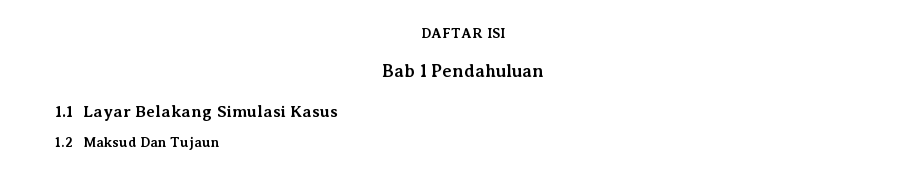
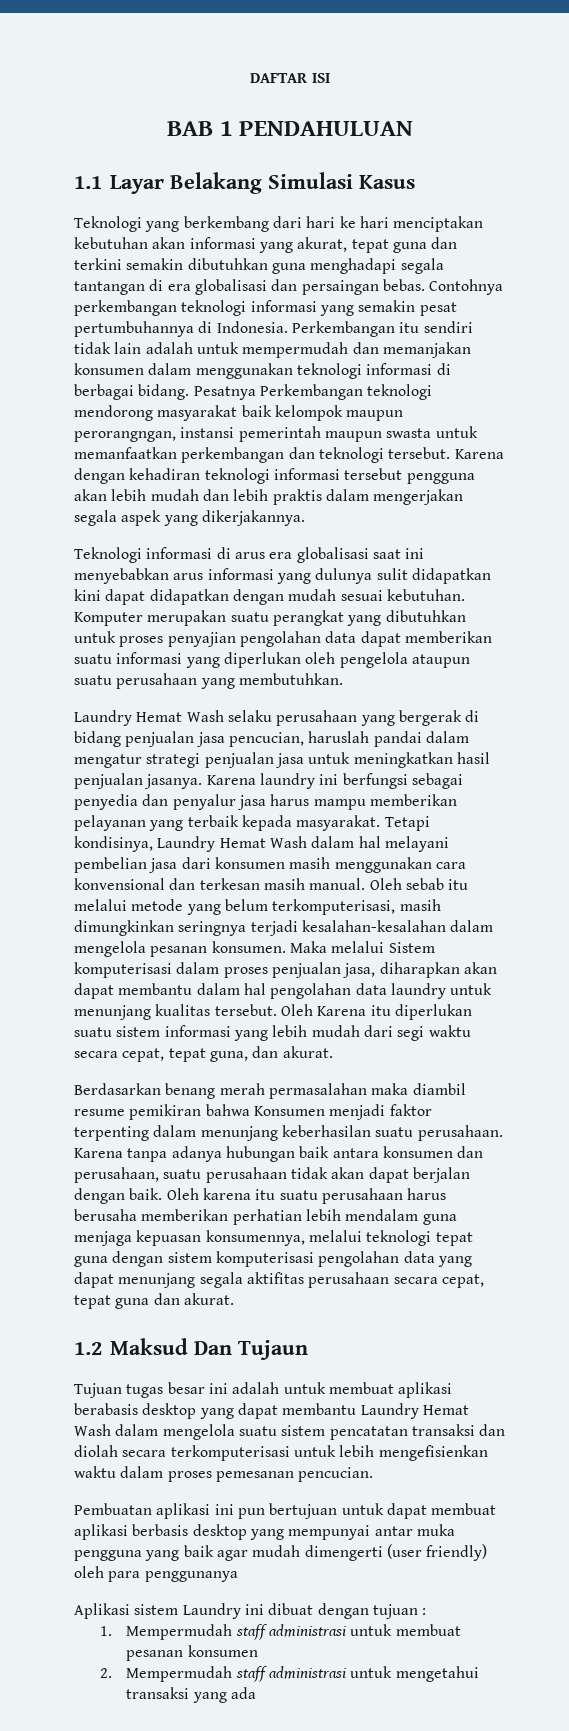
[381,64,545,77] Bab 1 Pendahuluan -> [166,121,414,136] BAB 1 PENDAHULUAN
[55,136,219,150] 1.2 Maksud Dan Tujaun -> [74,216,484,232] [74,237,458,253] [74,258,444,274] [74,279,504,295] [74,300,457,316] [74,321,473,337] [74,342,471,358] [74,363,451,379] [74,384,433,400] [74,405,404,421] [74,426,478,442] [74,447,504,463] [74,468,475,484] [74,489,464,505] [74,510,305,526] [74,547,425,563] [74,568,491,584] [74,589,465,605] [74,610,466,626] [74,631,492,647] [74,652,470,668] [74,673,343,689] [74,710,480,726] [74,731,469,747] [74,752,490,768] [74,773,463,789] [74,794,457,810] [74,815,430,831] [74,836,449,852] [74,857,466,873] [74,878,469,890] [74,899,441,915] [74,920,494,936] [74,941,435,957] [74,962,497,978] [74,983,493,999] [74,1004,472,1020] [74,1025,471,1041] [74,1046,333,1062] [74,1083,466,1099] [74,1104,432,1120] [74,1125,503,1141] [74,1146,484,1162] [74,1167,470,1183] [74,1188,447,1204] [74,1209,457,1225] [74,1230,473,1246] [74,1251,472,1267] [74,1272,484,1288] [74,1293,234,1309] [74,1338,308,1360] [74,1382,453,1398] [74,1403,469,1419] [74,1424,506,1440] [74,1445,488,1461] [74,1466,374,1482] [74,1503,497,1519] [74,1524,455,1540] [74,1544,488,1561] [74,1566,238,1582] [74,1603,427,1619] [100,1624,461,1640] [126,1645,258,1661] [100,1666,479,1682] [126,1687,256,1703] Teknologi yang berkembang dari hari ke hari menciptakan kebutuhan akan informasi yang akurat, tepat guna dan terkini semakin dibutuhkan guna menghadapi segala tantangan di era globalisasi dan persaingan bebas. Contohnya perkembangan teknologi informasi yang semakin pesat pertumbuhannya di Indonesia. Perkembangan itu sendiri tidak lain adalah untuk mempermudah dan memanjakan konsumen dalam menggunakan teknologi informasi di berbagai bidang. Pesatnya Perkembangan teknologi mendorong masyarakat baik kelompok maupun perorangngan, instansi pemerintah maupun swasta untuk memanfaatkan perkembangan dan teknologi tersebut. Karena dengan kehadiran teknologi informasi tersebut pengguna akan lebih mudah dan lebih praktis dalam mengerjakan segala aspek yang dikerjakannya. // Teknologi informasi di arus era globalisasi saat ini menyebabkan arus informasi yang dulunya sulit didapatkan kini dapat didapatkan dengan mudah sesuai kebutuhan. Komputer merupakan suatu perangkat yang dibutuhkan untuk proses penyajian pengolahan data dapat memberikan suatu informasi yang diperlukan oleh pengelola ataupun suatu perusahaan yang membutuhkan. // Laundry Hemat Wash selaku perusahaan yang bergerak di bidang penjualan jasa pencucian, haruslah pandai dalam mengatur strategi penjualan jasa untuk meningkatkan hasil penjualan jasanya. Karena laundry ini berfungsi sebagai penyedia dan penyalur jasa harus mampu memberikan pelayanan yang terbaik kepada masyarakat. Tetapi kondisinya, Laundry Hemat Wash dalam hal melayani pembelian jasa dari konsumen masih menggunakan cara konvensional dan terkesan masih manual. Oleh sebab itu melalui metode yang belum terkomputerisasi, masih dimungkinkan seringnya terjadi kesalahan-kesalahan dalam mengelola pesanan konsumen. Maka melalui Sistem komputerisasi dalam proses penjualan jasa, diharapkan akan dapat membantu dalam hal pengolahan data laundry untuk menunjang kualitas tersebut. Oleh Karena itu diperlukan suatu sistem informasi yang lebih mudah dari segi waktu secara cepat, tepat guna, dan akurat. // Berdasarkan benang merah permasalahan maka diambil resume pemikiran bahwa Konsumen menjadi faktor terpenting dalam menunjang keberhasilan suatu perusahaan. Karena tanpa adanya hubungan baik antara konsumen dan perusahaan, suatu perusahaan tidak akan dapat berjalan dengan baik. Oleh karena itu suatu perusahaan harus berusaha memberikan perhatian lebih mendalam guna menjaga kepuasan konsumennya, melalui teknologi tepat guna dengan sistem komputerisasi pengolahan data yang dapat menunjang segala aktifitas perusahaan secara cepat, tepat guna dan akurat. // 1.2 Maksud Dan Tujaun // Tujuan tugas besar ini adalah untuk membuat aplikasi berabasis desktop yang dapat membantu Laundry Hemat Wash dalam mengelola suatu sistem pencatatan transaksi dan diolah secara terkomputerisasi untuk lebih mengefisienkan waktu dalam proses pemesanan pencucian. // Pembuatan aplikasi ini pun bertujuan untuk dapat membuat aplikasi berbasis desktop yang mempunyai antar muka pengguna yang baik agar mudah dimengerti (user friendly) oleh para penggunanya // Aplikasi sistem Laundry ini dibuat dengan tujuan : // 1. Mempermudah staff administrasi untuk membuat pesanan konsumen // 2. Mempermudah staff administrasi untuk mengetahui transaksi yang ada

